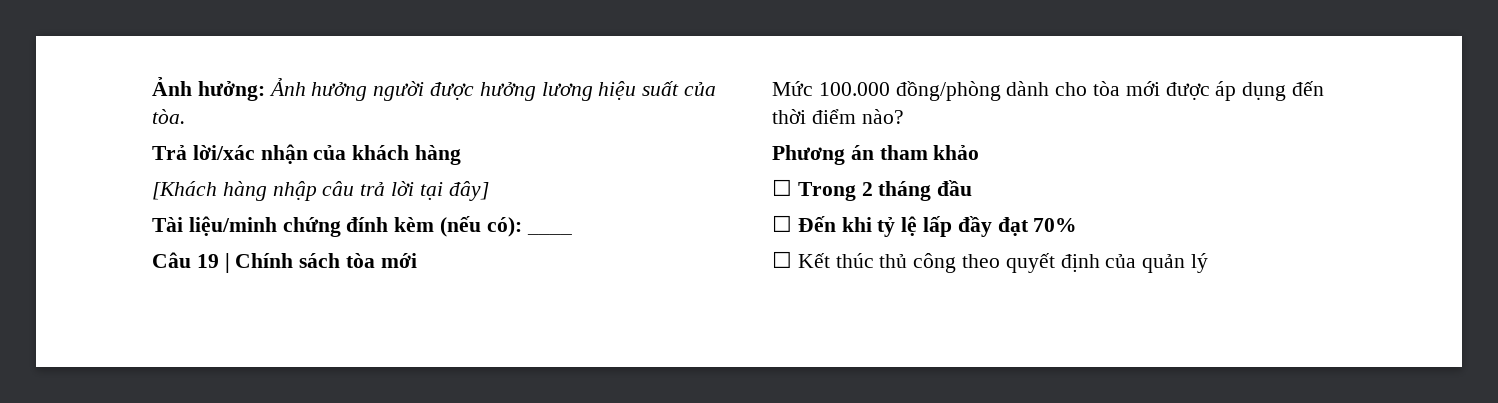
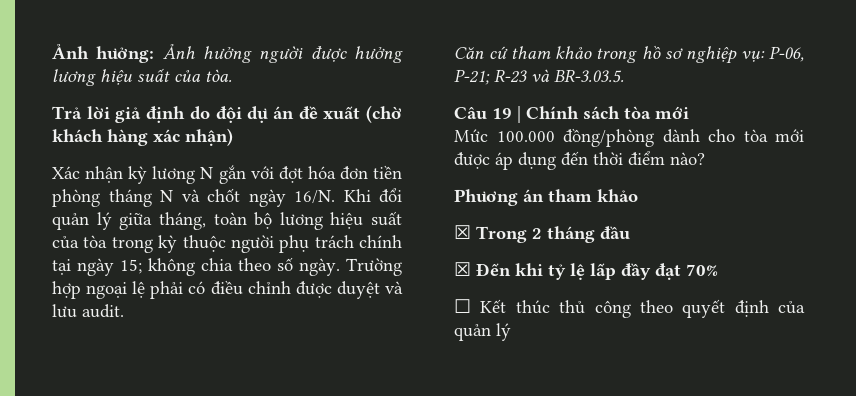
[192,144,462,165] [152,181,489,201] [152,216,572,237] lời/xác nhận của khách hàng // [Khách hàng nhập câu trả lời tại đây] // Tài liệu/minh chứng đính kèm (nếu có): ____ -> [86,105,402,123] [52,128,233,146] [52,165,402,184] [52,188,402,207] [52,211,402,230] [52,235,402,253] [52,257,402,276] [52,280,403,299] [52,304,124,318] [454,45,804,64] [454,69,624,85] lời giả định do đội dự án đề xuất (chờ khách hàng xác nhận) // Xác nhận kỳ lương N gắn với đợt hóa đơn tiền phòng tháng N và chốt ngày 16/N. Khi đổi quản lý giữa tháng, toàn bộ lương hiệu suất của tòa trong kỳ thuộc người phụ trách chính tại ngày 15; không chia theo số ngày. Trường hợp ngoại lệ phải có điều chỉnh được duyệt và lưu audit. // Căn cứ tham khảo trong hồ sơ nghiệp vụ: P-06, P-21; R-23 và BR-3.03.5.
[772,179,792,196] ☐ -> [454,225,471,239] ☒
[772,215,792,232] ☐ -> [454,262,471,276] ☒

